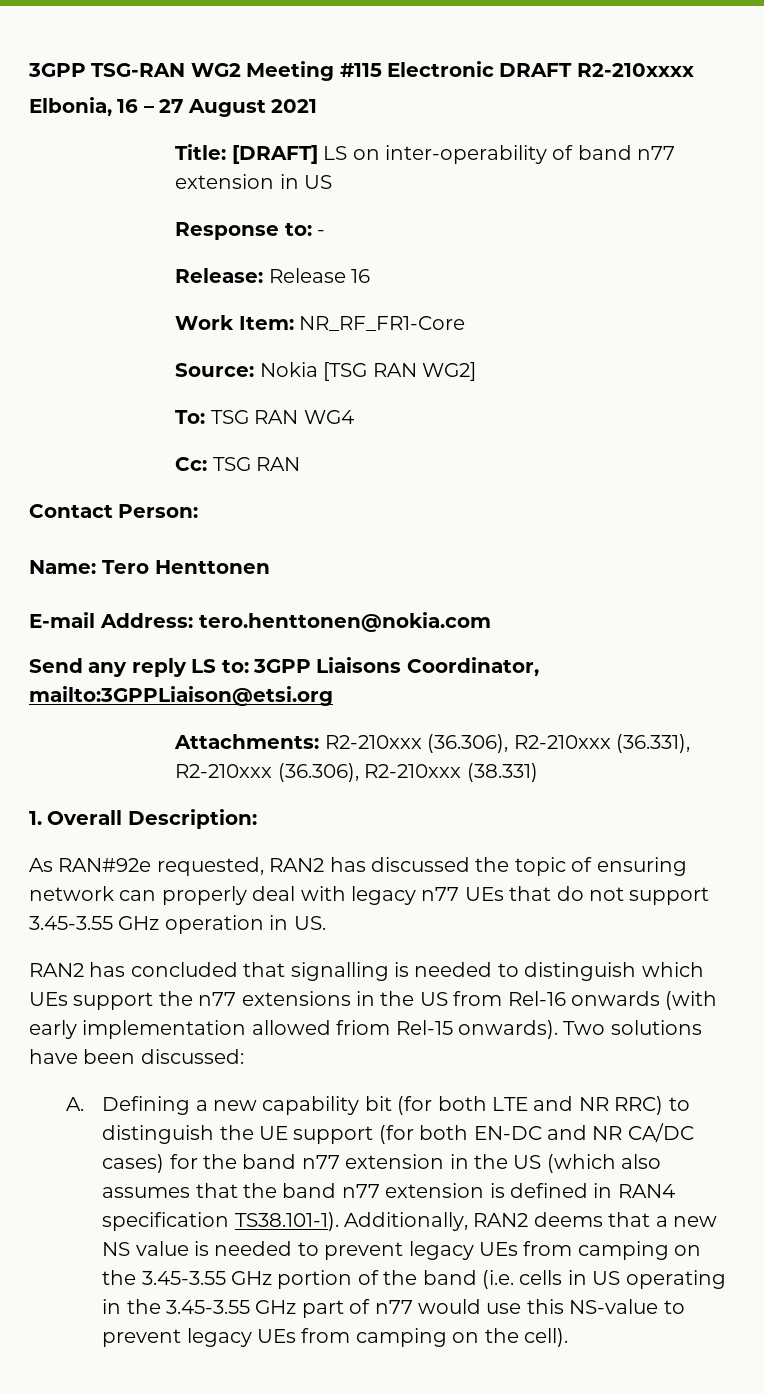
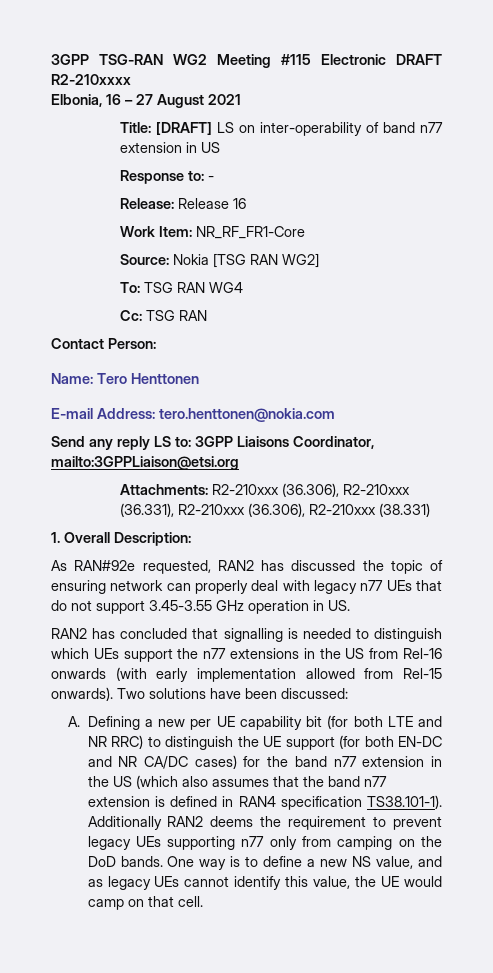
[336,1020,391,1035] friom -> [364,668,394,679] from
(258, 1105) none -> [190,716,235,730] per UE
[344,1212,469,1231] Additionally, -> [87,816,162,830] Additionally
[608,1212,718,1227] [102,1241,702,1260] [102,1270,726,1289] [102,1299,685,1318] [102,1328,569,1347] that a new NS value is needed to prevent legacy UEs from camping on the 3.45-3.55 GHz portion of the band (i.e. cells in US operating in the 3.45-3.55 GHz part of n77 would use this NS-value to prevent legacy UEs from camping on the cell). -> [260,816,442,830] [87,836,443,850] [87,856,442,870] [87,876,442,890] [87,896,203,910] the requirement to prevent legacy UEs supporting n77 only from camping on the DoD bands. One way is to define a new NS value, and as legacy UEs cannot identify this value, the UE would camp on that cell.

